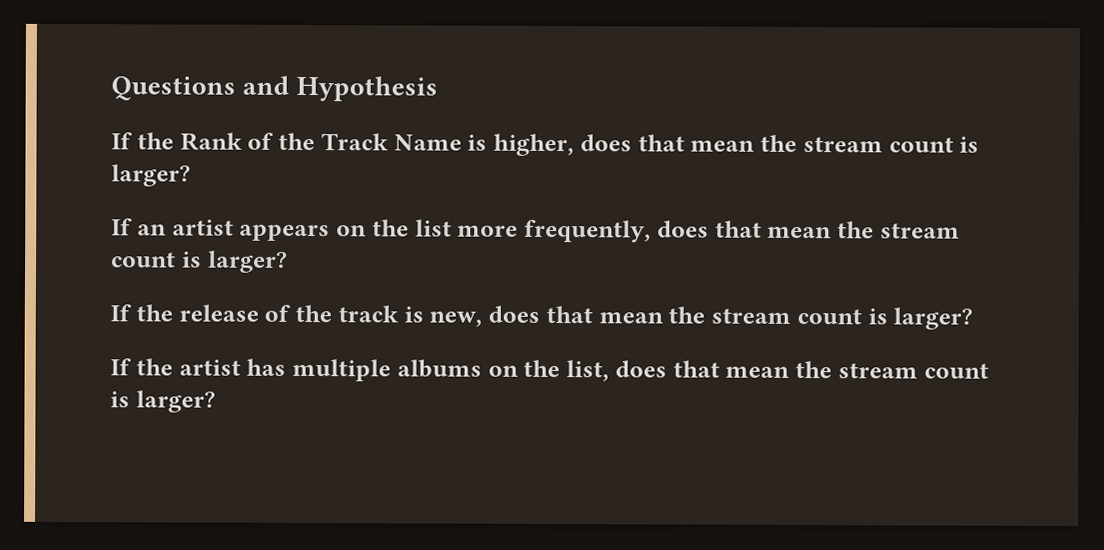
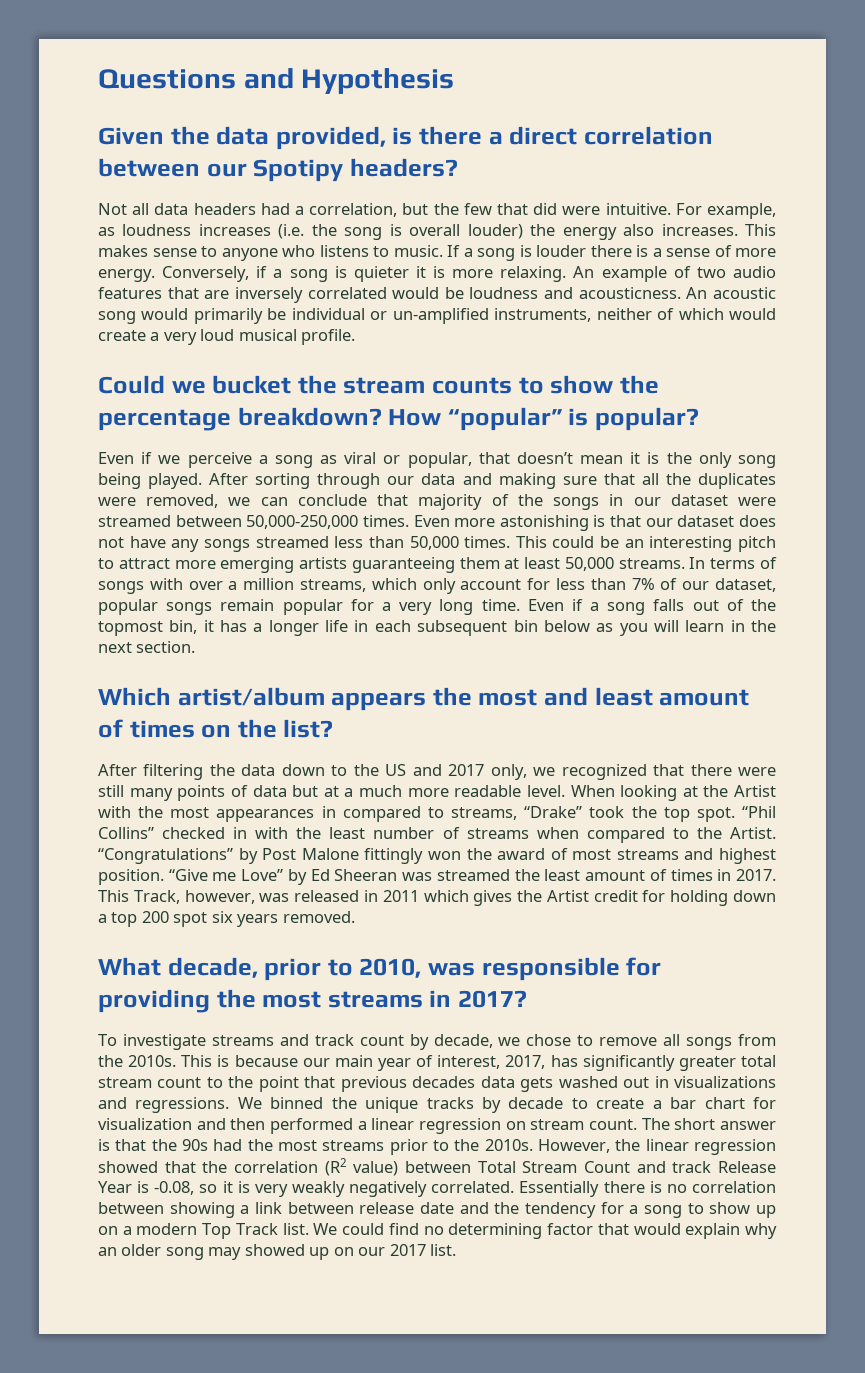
[111,132,980,157] [111,164,191,187] [111,218,960,243] [111,250,288,273] [110,304,974,330] [110,358,989,382] [110,390,216,413] If the Rank of the Track Name is higher, does that mean the stream count is larger? // If an artist appears on the list more frequently, does that mean the stream count is larger? // If the release of the track is new, does that mean the stream count is larger? // If the artist has multiple albums on the list, does that mean the stream count is larger? -> [98,126,713,150] [98,158,458,182] [98,203,776,219] [98,224,776,240] [98,245,776,261] [98,266,776,282] [98,287,776,303] [98,308,777,324] [98,329,356,345] [98,375,659,394] [98,407,700,431] [98,452,776,468] [98,473,777,489] [98,494,777,510] [98,515,776,531] [98,536,776,552] [98,557,777,573] [98,578,776,594] [98,599,776,615] [98,620,777,636] [98,641,196,653] [98,687,750,711] [98,719,334,738] [98,764,777,780] [98,785,776,801] [98,806,777,822] [98,827,777,843] [98,848,776,864] [98,869,777,885] [98,890,777,906] [98,911,355,927] [98,957,662,981] [98,989,528,1013] [98,1034,777,1050] [98,1055,776,1071] [98,1076,776,1092] [98,1097,777,1113] [98,1118,776,1134] [98,1139,776,1155] [98,1158,776,1176] [98,1181,776,1197] [98,1202,776,1218] [98,1223,778,1239] [98,1244,457,1260] Given the data provided, is there a direct correlation between our Spotipy headers? // Not all data headers had a correlation, but the few that did were intuitive. For example, as loudness increases (i.e. the song is overall louder) the energy also increases. This makes sense to anyone who listens to music. If a song is louder there is a sense of more energy. Conversely, if a song is quieter it is more relaxing. An example of two audio features that are inversely correlated would be loudness and acousticness. An acoustic song would primarily be individual or un-amplified instruments, neither of which would create a very loud musical profile. // Could we bucket the stream counts to show the percentage breakdown? How “popular” is popular? // Even if we perceive a song as viral or popular, that doesn’t mean it is the only song being played. After sorting through our data and making sure that all the duplicates were removed, we can conclude that majority of the songs in our dataset were streamed between 50,000-250,000 times. Even more astonishing is that our dataset does not have any songs streamed less than 50,000 times. This could be an interesting pitch to attract more emerging artists guaranteeing them at least 50,000 streams. In terms of songs with over a million streams, which only account for less than 7% of our dataset, popular songs remain popular for a very long time. Even if a song falls out of the topmost bin, it has a longer life in each subsequent bin below as you will learn in the next section. // Which artist/album appears the most and least amount of times on the list? // After filtering the data down to the US and 2017 only, we recognized that there were still many points of data but at a much more readable level. When looking at the Artist with the most appearances in compared to streams, “Drake” took the top spot. “Phil Collins” checked in with the least number of streams when compared to the Artist. “Congratulations” by Post Malone fittingly won the award of most streams and highest position. “Give me Love” by Ed Sheeran was streamed the least amount of times in 2017. This Track, however, was released in 2011 which gives the Artist credit for holding down a top 200 spot six years removed. // What decade, prior to 2010, was responsible for providing the most streams in 2017? // To investigate streams and track count by decade, we chose to remove all songs from the 2010s. This is because our main year of interest, 2017, has significantly greater total stream count to the point that previous decades data gets washed out in visualizations and regressions. We binned the unique tracks by decade to create a bar chart for visualization and then performed a linear regression on stream count. The short answer is that the 90s had the most streams prior to the 2010s. However, the linear regression showed that the correlation (R2 value) between Total Stream Count and track Release Year is -0.08, so it is very weakly negatively correlated. Essentially there is no correlation between showing a link between release date and the tendency for a song to show up on a modern Top Track list. We could find no determining factor that would explain why an older song may showed up on our 2017 list.

